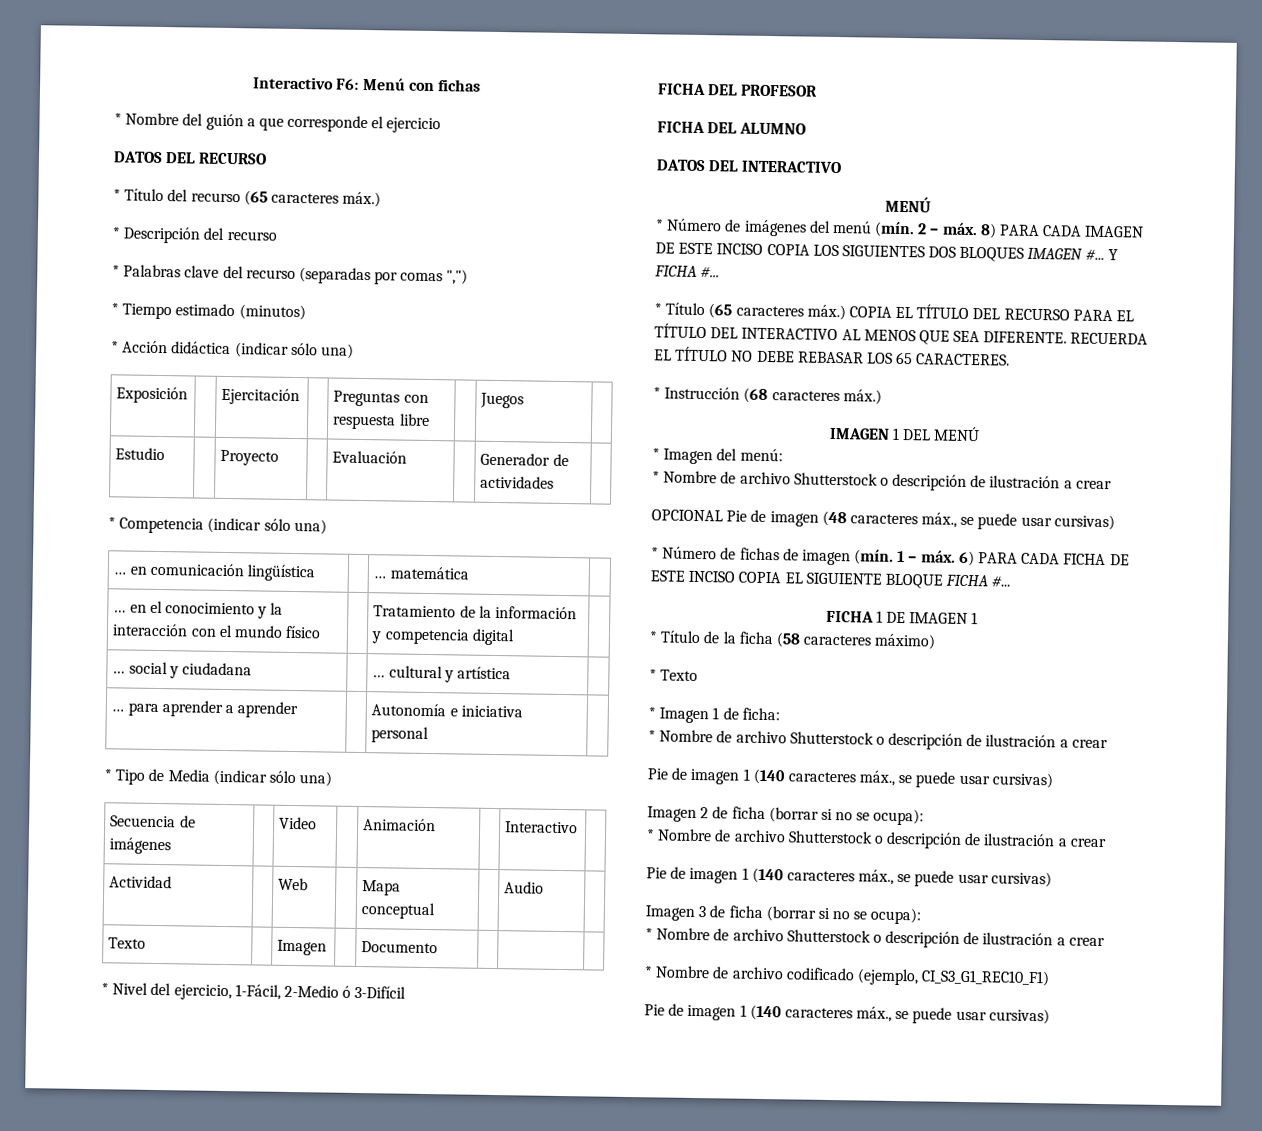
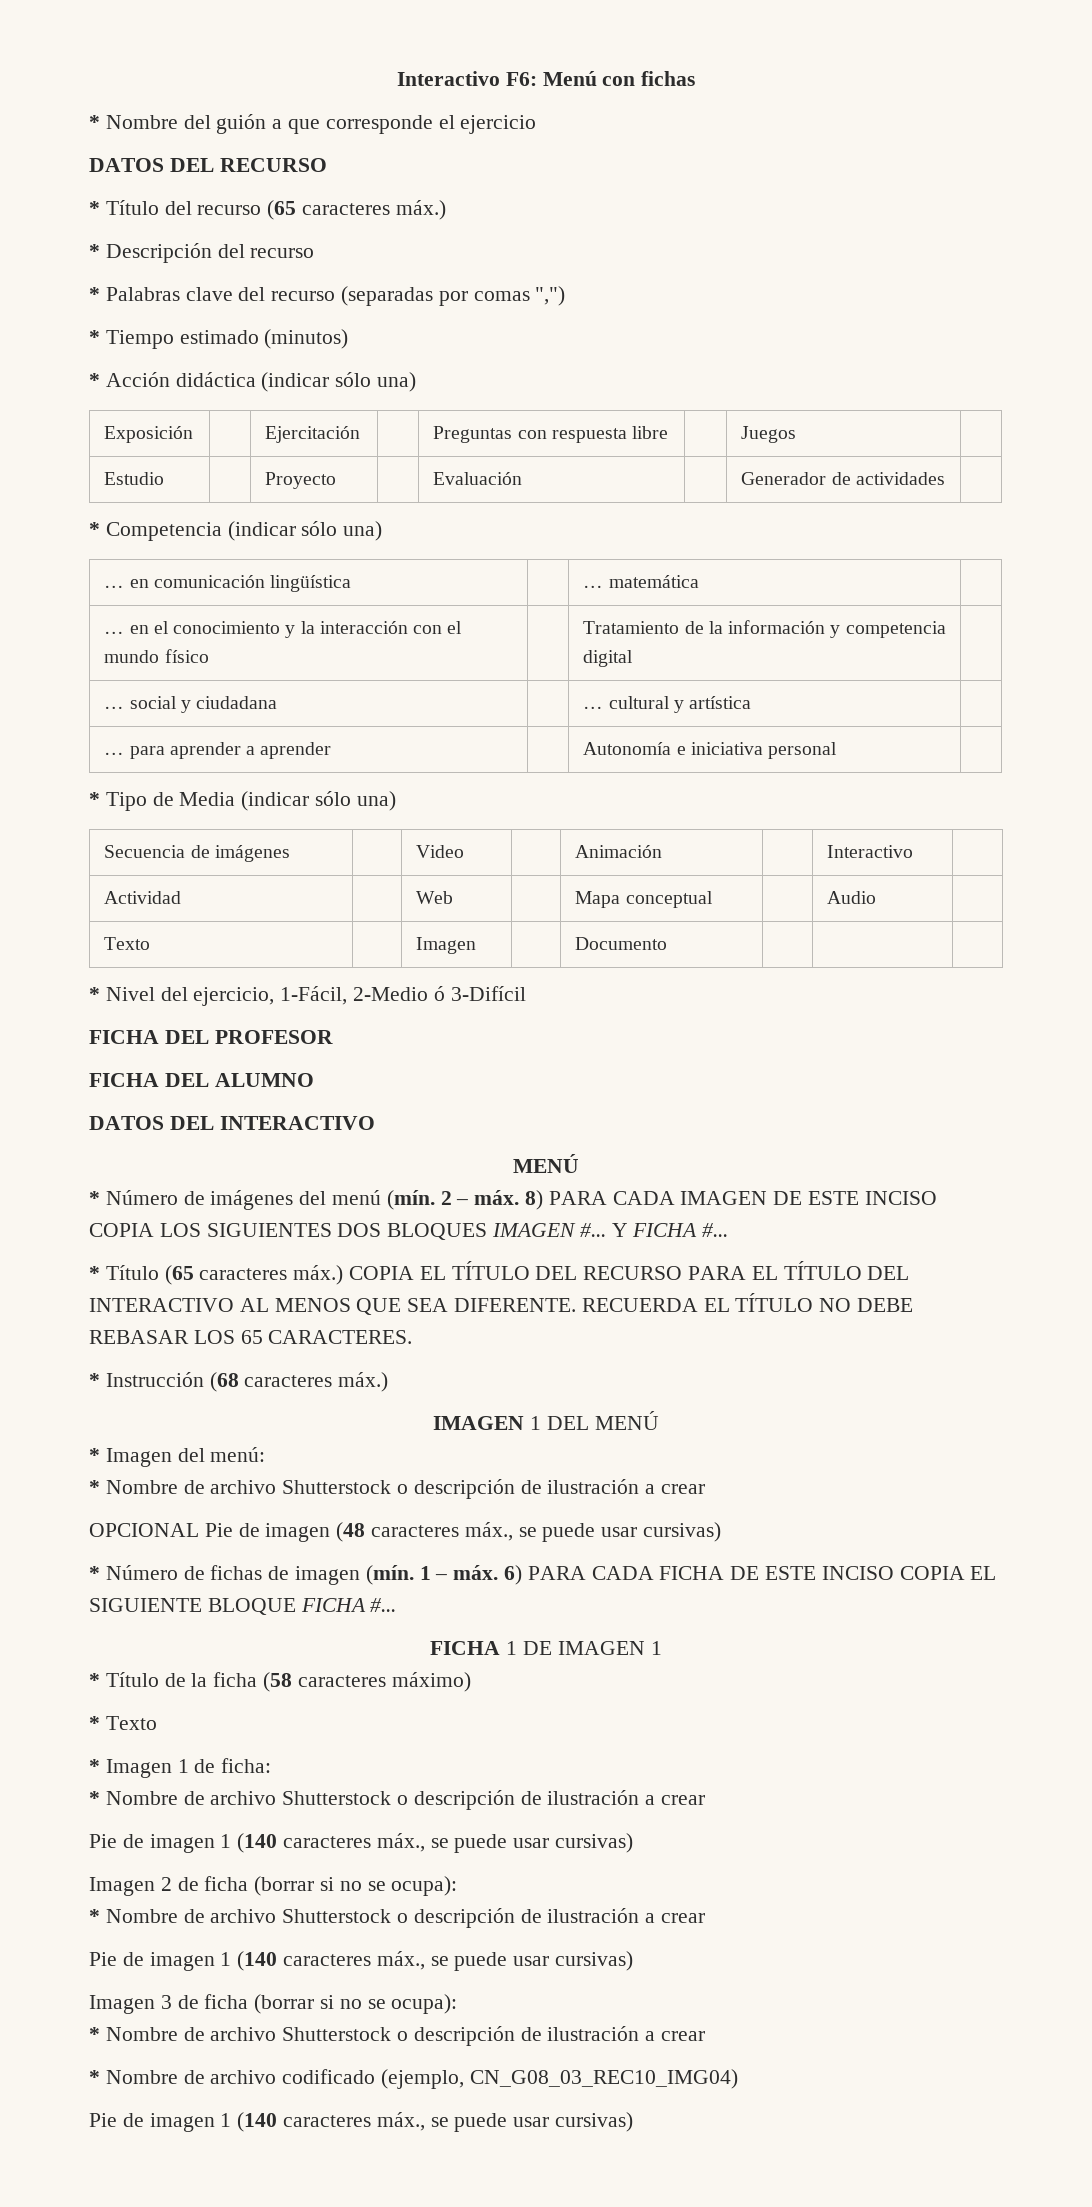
[921,969,1051,987] CI_S3_G1_REC10_F1) -> [469,2069,738,2089] CN_G08_03_REC10_IMG04)

